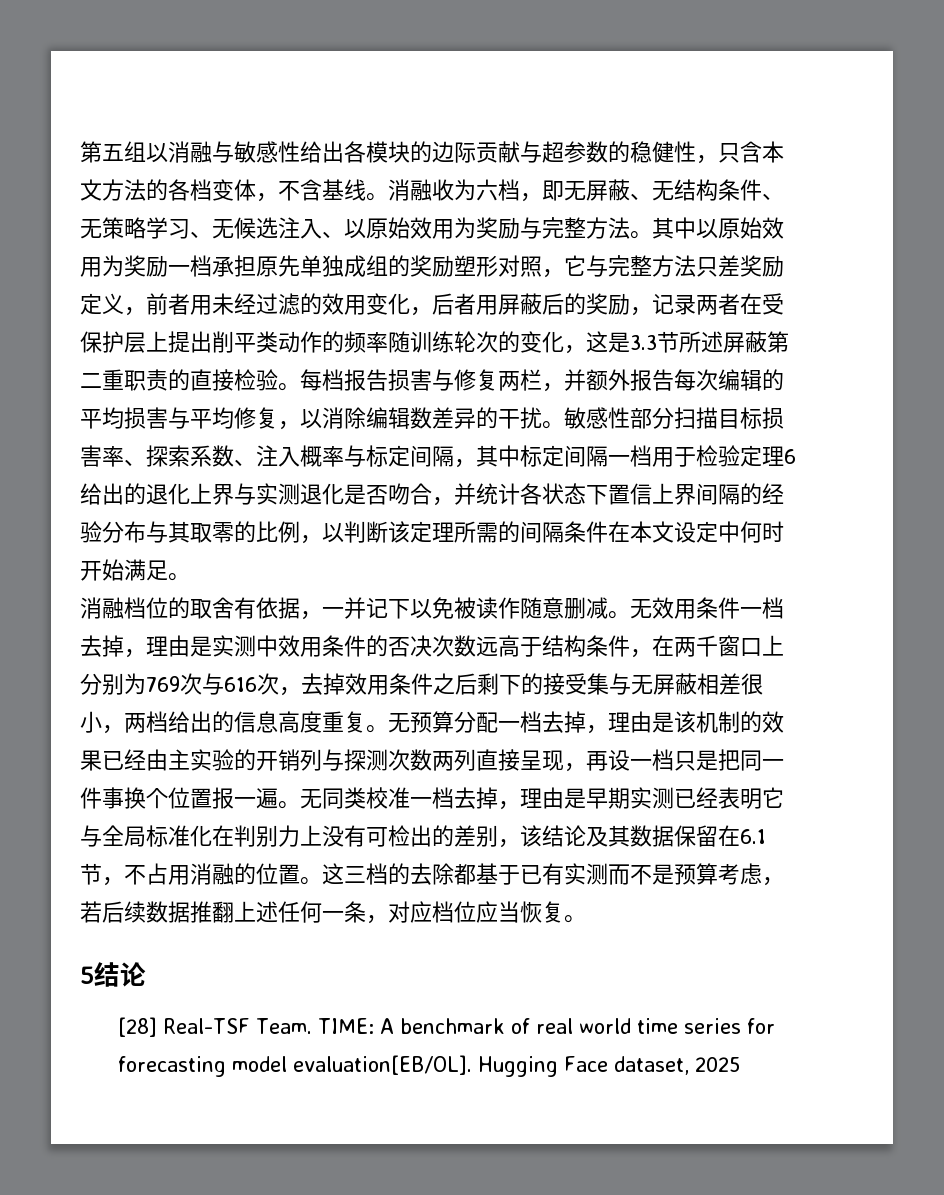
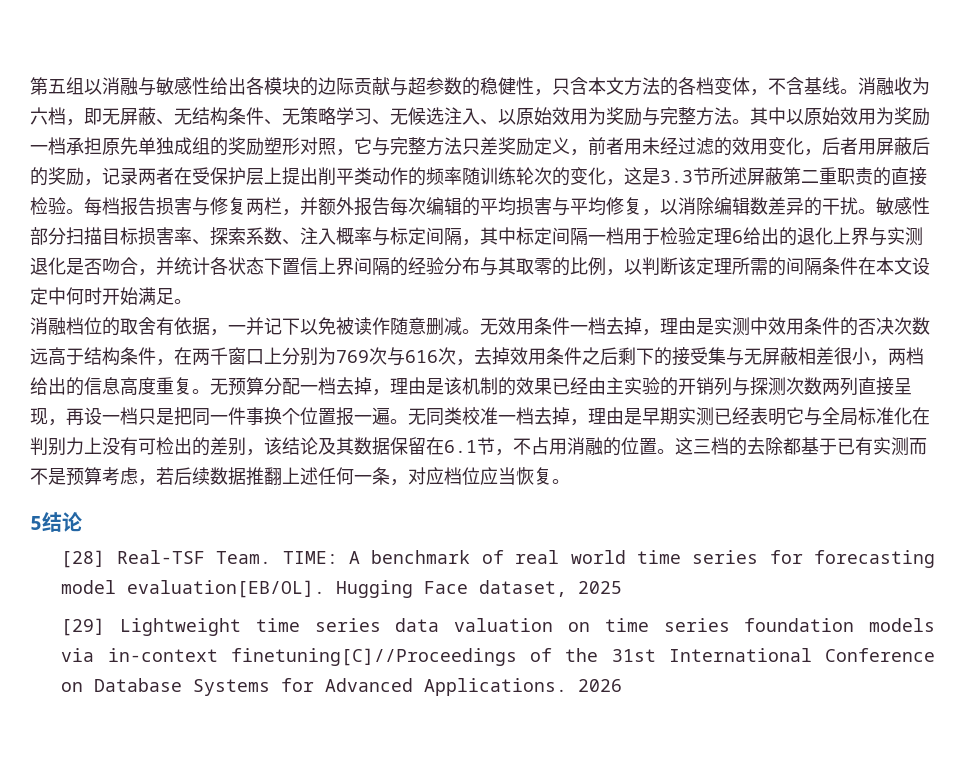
(741, 1064) none -> [61,618,935,636] [61,648,936,666] [61,678,623,696] // [29] Lightweight time series data valuation on time series foundation models via in-context finetuning[C]//Proceedings of the 31st International Conference on Database Systems for Advanced Applications. 2026

